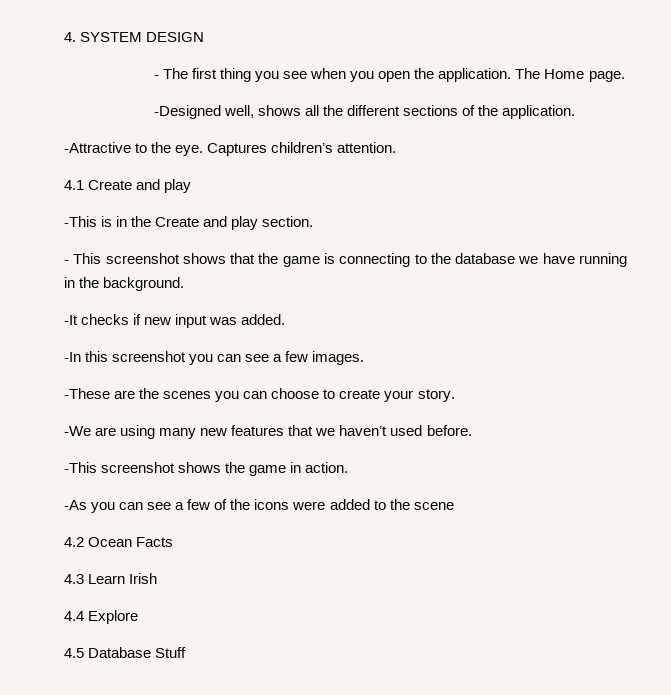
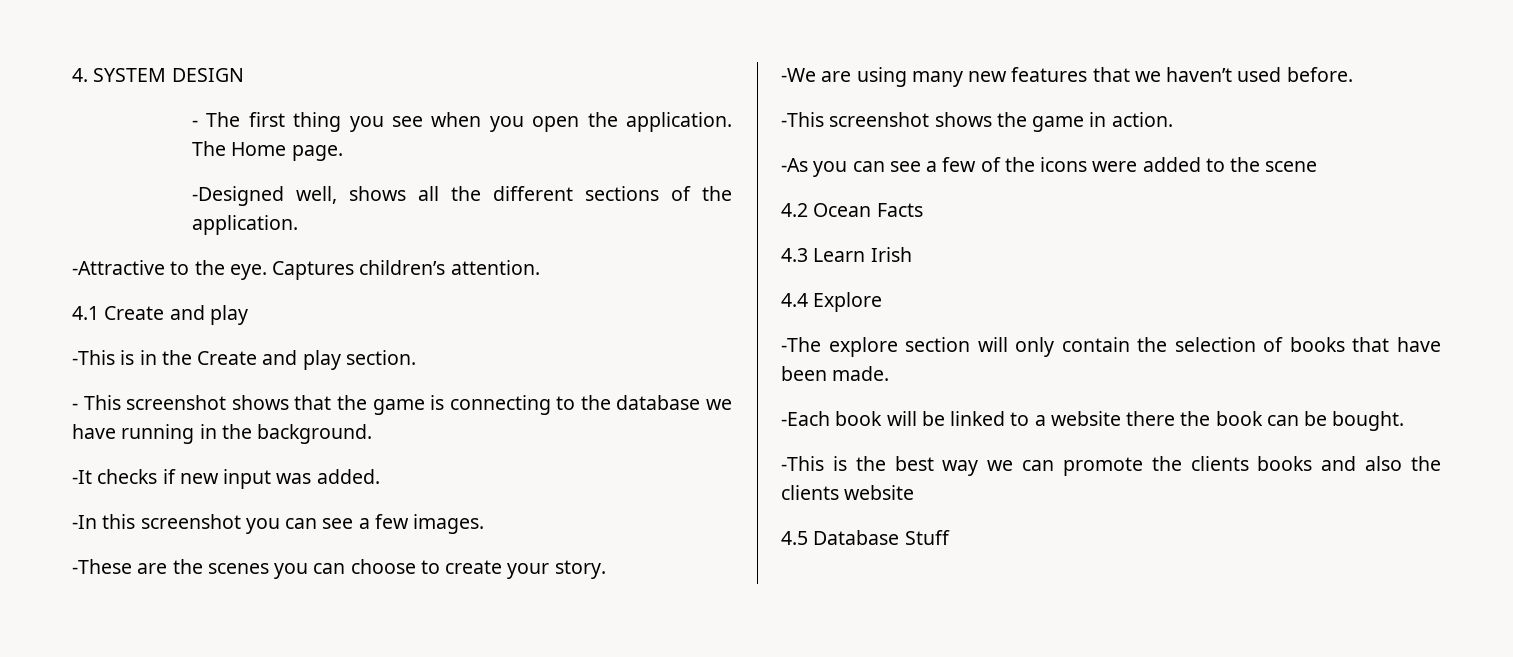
(139, 617) none -> [781,337,1441,357] [781,366,890,381] [781,411,1405,431] [781,456,1441,476] [781,485,915,500] // -The explore section will only contain the selection of books that have been made. // -Each book will be linked to a website there the book can be bought. // -This is the best way we can promote the clients books and also the clients website

